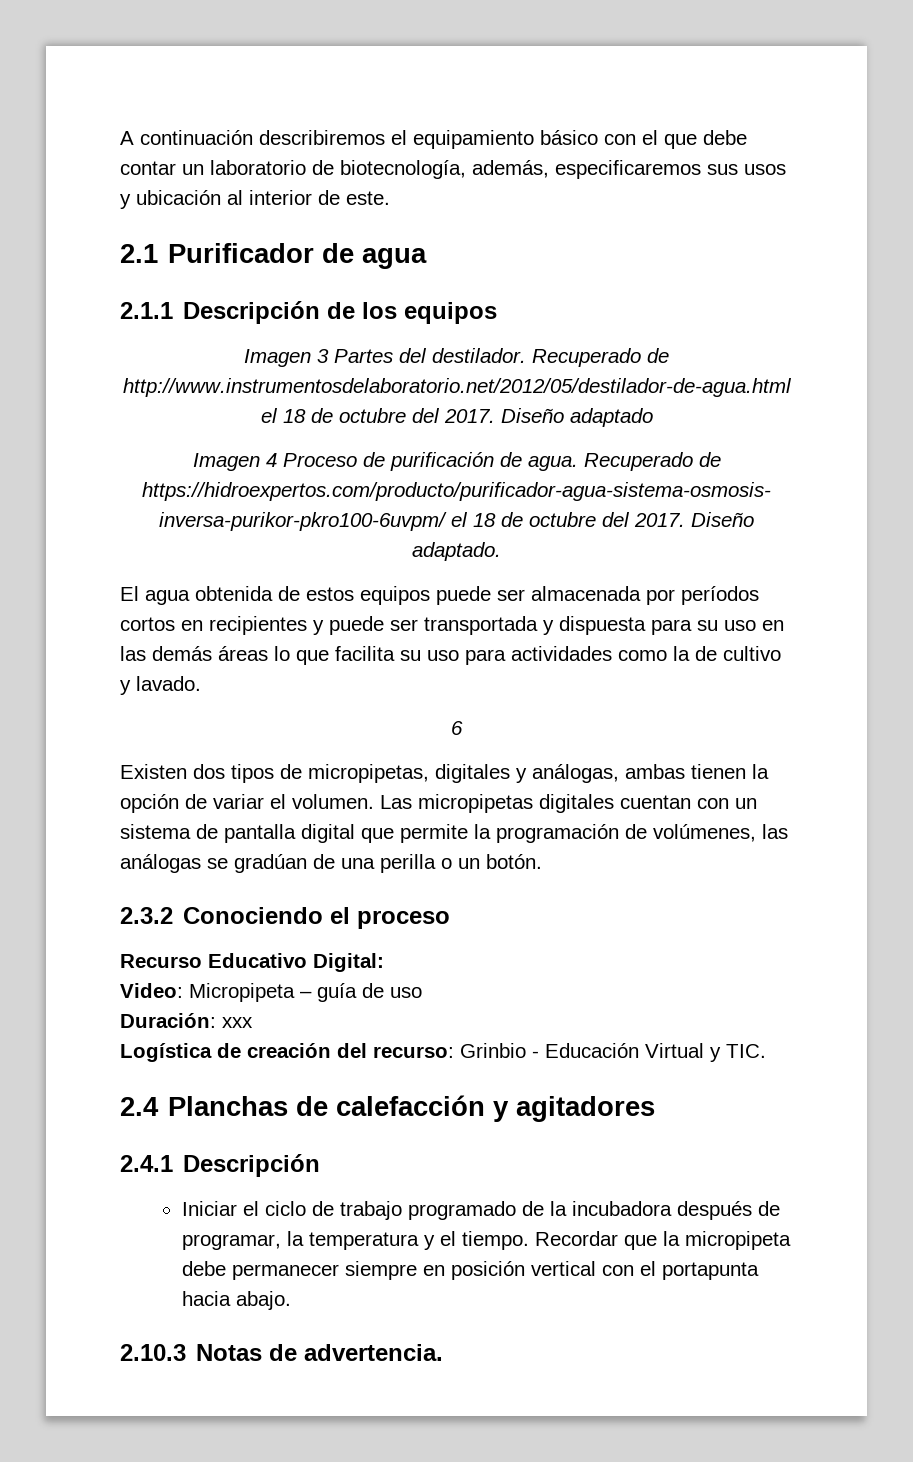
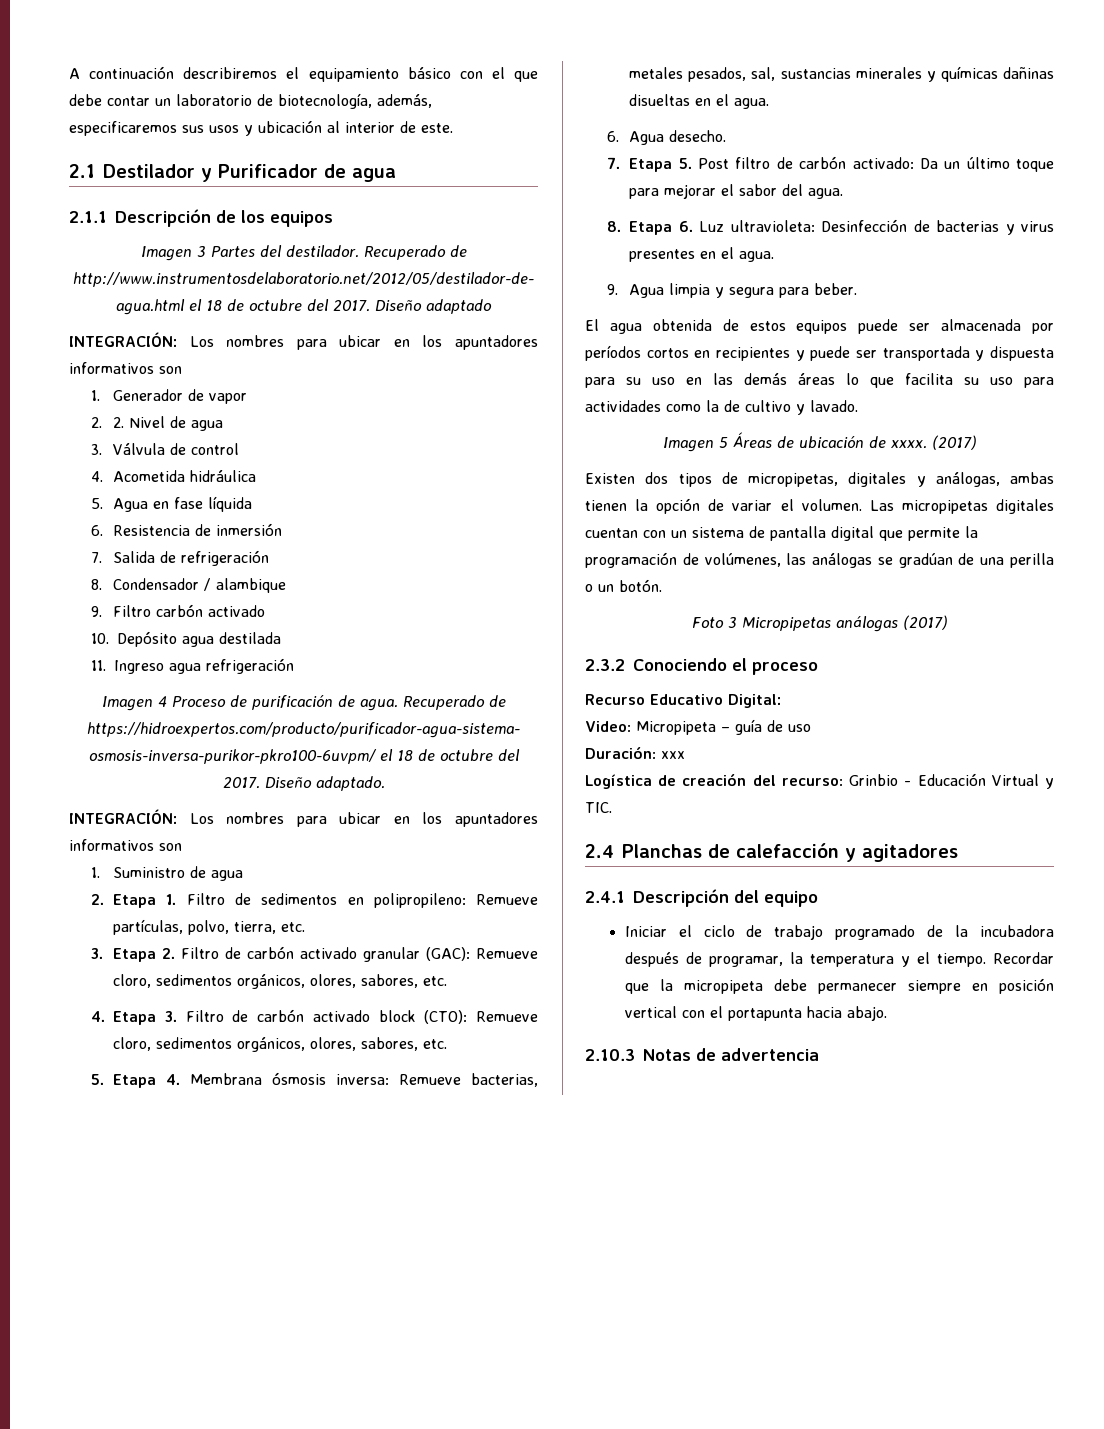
(158, 253) none -> [103,164,212,182] Destilador y
(653, 417) none -> [69,332,538,350] [69,362,182,374] [91,389,248,404] [91,416,224,431] [91,443,240,455] [91,470,257,482] [91,496,253,512] [91,523,283,536] [91,550,270,566] [91,578,287,593] [91,604,266,617] [91,631,282,647] [91,658,295,674] // INTEGRACIÓN: Los nombres para ubicar en los apuntadores informativos son // 1. Generador de vapor // 2. 2. Nivel de agua // 3. Válvula de control // 4. Acometida hidráulica // 5. Agua en fase líquida // 6. Resistencia de inmersión // 7. Salida de refrigeración // 8. Condensador / alambique // 9. Filtro carbón activado // 10. Depósito agua destilada // 11. Ingreso agua refrigeración
(501, 551) none -> [69,809,538,827] [69,839,182,851] [91,866,244,881] [91,893,538,908] [113,919,306,935] [91,946,538,962] [113,974,448,989] [91,1009,538,1025] [113,1037,448,1052] [91,1072,538,1088] [629,66,1054,82] [629,94,770,109] [607,130,727,145] [607,156,1054,172] [629,184,844,199] [607,219,1054,235] [629,247,775,262] [607,283,858,298] // INTEGRACIÓN: Los nombres para ubicar en los apuntadores informativos son // 1. Suministro de agua // 2. Etapa 1. Filtro de sedimentos en polipropileno: Remueve partículas, polvo, tierra, etc. // 3. Etapa 2. Filtro de carbón activado granular (GAC): Remueve cloro, sedimentos orgánicos, olores, sabores, etc. // 4. Etapa 3. Filtro de carbón activado block (CTO): Remueve cloro, sedimentos orgánicos, olores, sabores, etc. // 5. Etapa 4. Membrana ósmosis inversa: Remueve bacterias, metales pesados, sal, sustancias minerales y químicas dañinas disueltas en el agua. // 6. Agua desecho. // 7. Etapa 5. Post filtro de carbón activado: Da un último toque para mejorar el sabor del agua. // 8. Etapa 6. Luz ultravioleta: Desinfección de bacterias y virus presentes en el agua. // 9. Agua limpia y segura para beber.
[451,721,463,735] 6 -> [662,432,977,452] Imagen 5 Áreas de ubicación de xxxx. (2017)
(542, 861) none -> [691,615,948,632] // Foto 3 Micropipetas análogas (2017)
(321, 1165) none -> [734,890,818,907] del equipo
[304,1344,444,1361] advertencia. -> [721,1048,819,1061] advertencia

